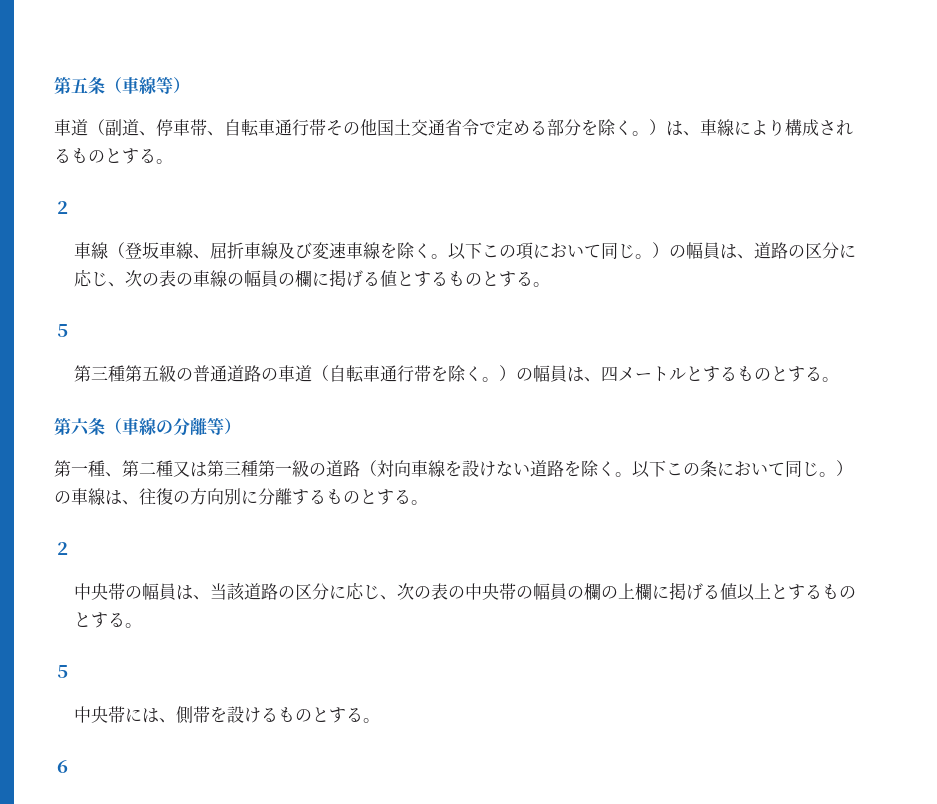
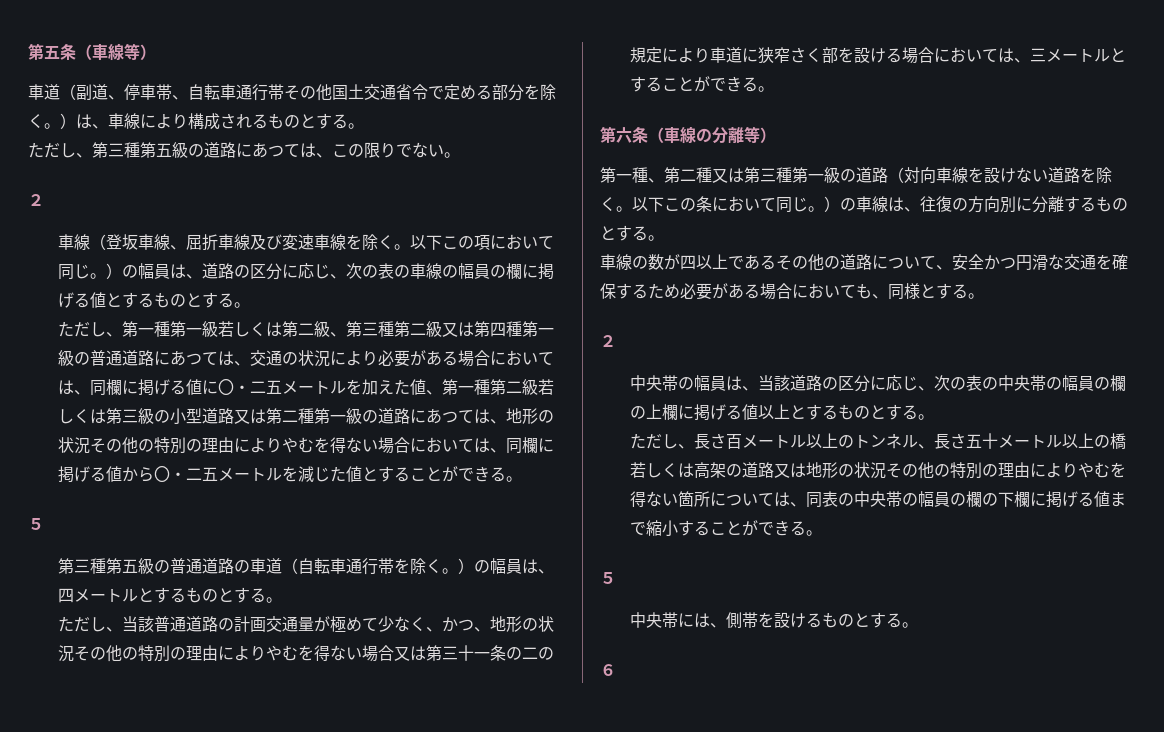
(173, 161) none -> [28,142,460,158] // ただし、第三種第五級の道路にあつては、この限りでない。
(550, 284) none -> [58,321,555,337] [58,350,555,367] [58,379,555,396] [58,408,555,425] [58,437,555,454] [58,466,523,483] // ただし、第一種第一級若しくは第二級、第三種第二級又は第四種第一級の普通道路にあつては、交通の状況により必要がある場合においては、同欄に掲げる値に〇・二五メートルを加えた値、第一種第二級若しくは第三級の小型道路又は第二種第一級の道路にあつては、地形の状況その他の特別の理由によりやむを得ない場合においては、同欄に掲げる値から〇・二五メートルを減じた値とすることができる。
(839, 379) none -> [58,616,555,632] [58,645,555,662] [630,47,1127,64] [630,76,775,92] // ただし、当該普通道路の計画交通量が極めて少なく、かつ、地形の状況その他の特別の理由によりやむを得ない場合又は第三十一条の二の規定により車道に狭窄さく部を設ける場合においては、三メートルとすることができる。
(428, 502) none -> [600,254,1128,271] [600,283,984,300] // 車線の数が四以上であるその他の道路について、安全かつ円滑な交通を確保するため必要がある場合においても、同様とする。
(142, 625) none -> [630,433,1127,450] [630,462,1127,479] [630,491,1127,508] [630,520,823,537] // ただし、長さ百メートル以上のトンネル、長さ五十メートル以上の橋若しくは高架の道路又は地形の状況その他の特別の理由によりやむを得ない箇所については、同表の中央帯の幅員の欄の下欄に掲げる値まで縮小することができる。

